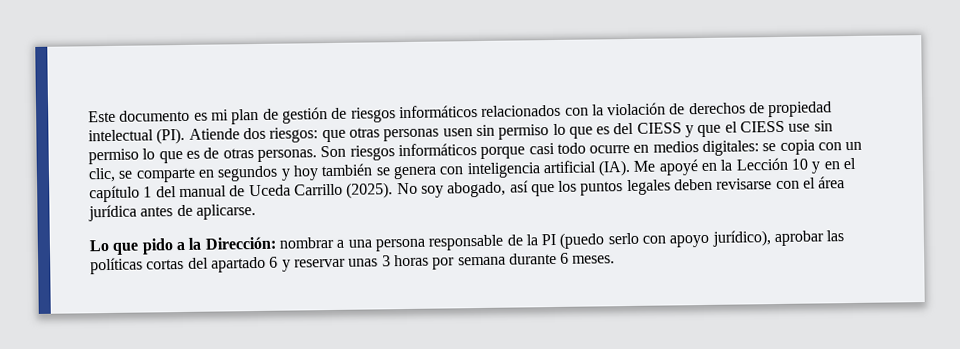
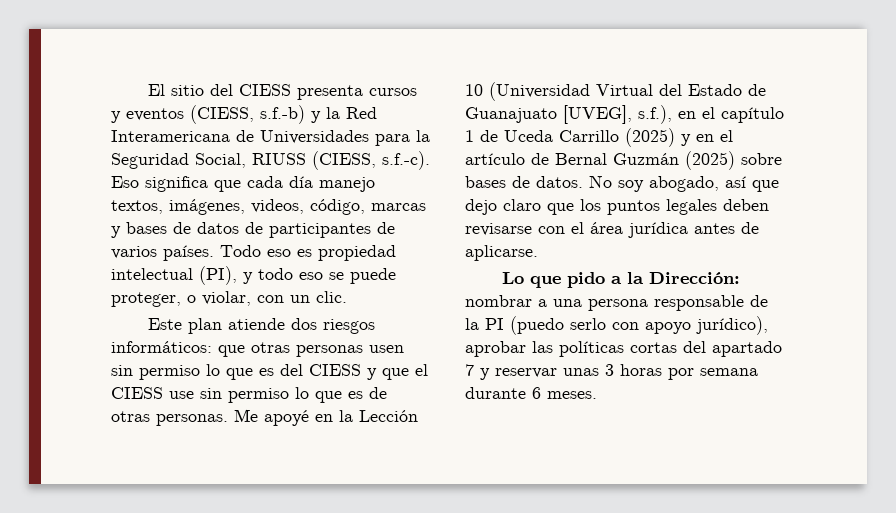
[88,101,833,125] [88,127,319,145] Este documento es mi plan de gestión de riesgos informáticos relacionados con la violación de derechos de propiedad intelectual (PI). Atiende dos riesgos: -> [147,84,417,100] [111,105,377,124] [111,130,430,146] [111,151,430,170] [111,176,375,192] [111,199,426,215] [111,222,395,238] [111,245,396,261] [111,266,396,285] [111,291,347,307] [147,318,375,334] [111,341,212,353] El sitio del CIESS presenta cursos y eventos (CIESS, s.f.-b) y la Red Interamericana de Universidades para la Seguridad Social, RIUSS (CIESS, s.f.-c). Eso significa que cada día manejo textos, imágenes, videos, código, marcas y bases de datos de participantes de varios países. Todo eso es propiedad intelectual (PI), y todo eso se puede proteger, o violar, con un clic. // Este plan atiende dos riesgos informáticos:
[320,139,863,161] [88,159,632,183] Son riesgos informáticos porque casi todo ocurre en medios digitales: se copia con un clic, se comparte en segundos y hoy también se genera con inteligencia artificial (IA). -> (228, 420) none
[811,161,822,174] y -> [489,82,766,101] [465,105,672,124] (Universidad Virtual del Estado de Guanajuato [UVEG], s.f.),
[155,185,227,198] del manual -> (474, 136) none
[346,182,394,199] (2025). -> [625,128,733,147] [465,151,782,170] [465,176,583,188] (2025) y en el artículo de Bernal Guzmán (2025) sobre bases de datos.
(555, 190) none -> [465,199,574,215] dejo claro que
[269,256,279,268] 6 -> [465,364,474,376] 7

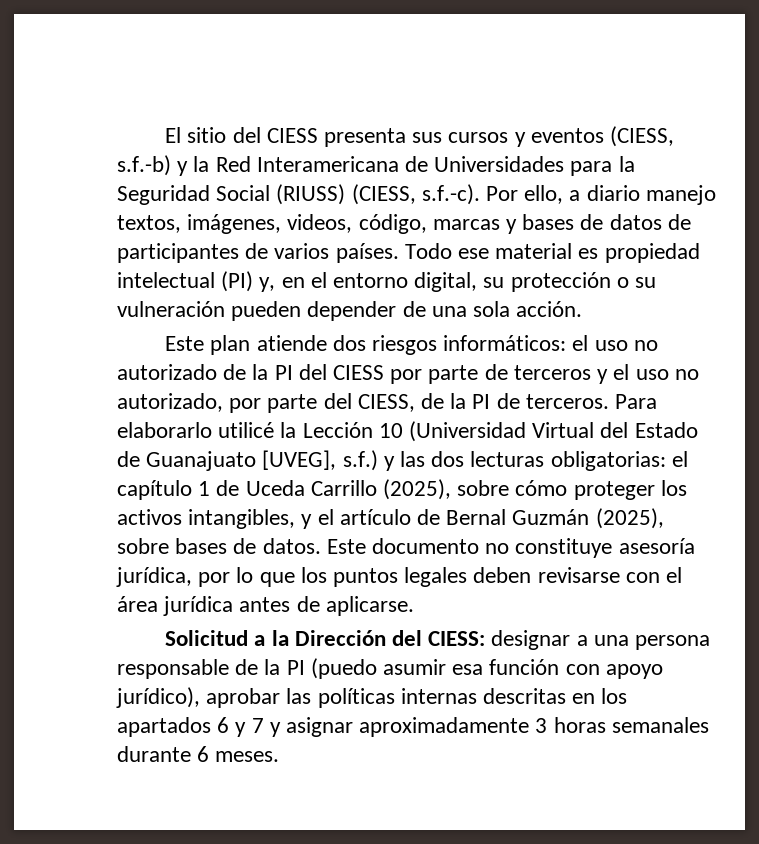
(363, 92) none -> [412,132,443,143] sus
[195,151,430,170] [111,176,313,192] Social, RIUSS (CIESS, s.f.-c). Eso significa que cada día -> [216,184,640,205] Social (RIUSS) (CIESS, s.f.-c). Por ello, a diario
[267,249,291,257] eso -> [458,243,573,259] ese material
[199,266,396,285] [111,291,347,307] (PI), y todo eso se puede proteger, o violar, con un clic. -> [221,271,657,292] [117,301,583,321] (PI) y, en el entorno digital, su protección o su vulneración pueden depender de una sola acción.
[218,342,404,357] [111,364,428,380] [111,387,387,403] [111,409,333,426] que otras personas usen sin permiso lo que es del CIESS y que el CIESS use sin permiso lo que es de otras personas. Me apoyé en -> [572,335,658,351] [117,364,699,384] [117,393,658,413] [117,422,275,438] el uso no autorizado de la PI del CIESS por parte de terceros y el uso no autorizado, por parte del CIESS, de la PI de terceros. Para elaborarlo utilicé
[638,105,696,124] s.f.), en -> [342,450,666,471] s.f.) y las dos lecturas obligatorias:
[625,128,714,147] (2025) y en -> [383,479,687,500] [117,509,313,529] (2025), sobre cómo proteger los activos intangibles, y
[685,151,735,170] (2025) -> [595,508,664,529] (2025),
[589,175,779,192] [465,199,541,215] No soy abogado, así que dejo claro -> [326,538,695,558] [116,567,254,587] Este documento no constituye asesoría jurídica, por lo
[501,272,740,288] [465,295,532,307] Lo que pido a la Dirección: nombrar -> [165,630,571,650] Solicitud a la Dirección del CIESS: designar
[570,318,606,330] serlo -> [383,659,560,675] asumir esa función
[630,341,782,357] [465,364,758,380] cortas del apartado 7 y reservar unas 3 horas por semana -> [400,688,628,704] [117,717,709,737] internas descritas en los apartados 6 y 7 y asignar aproximadamente 3 horas semanales

